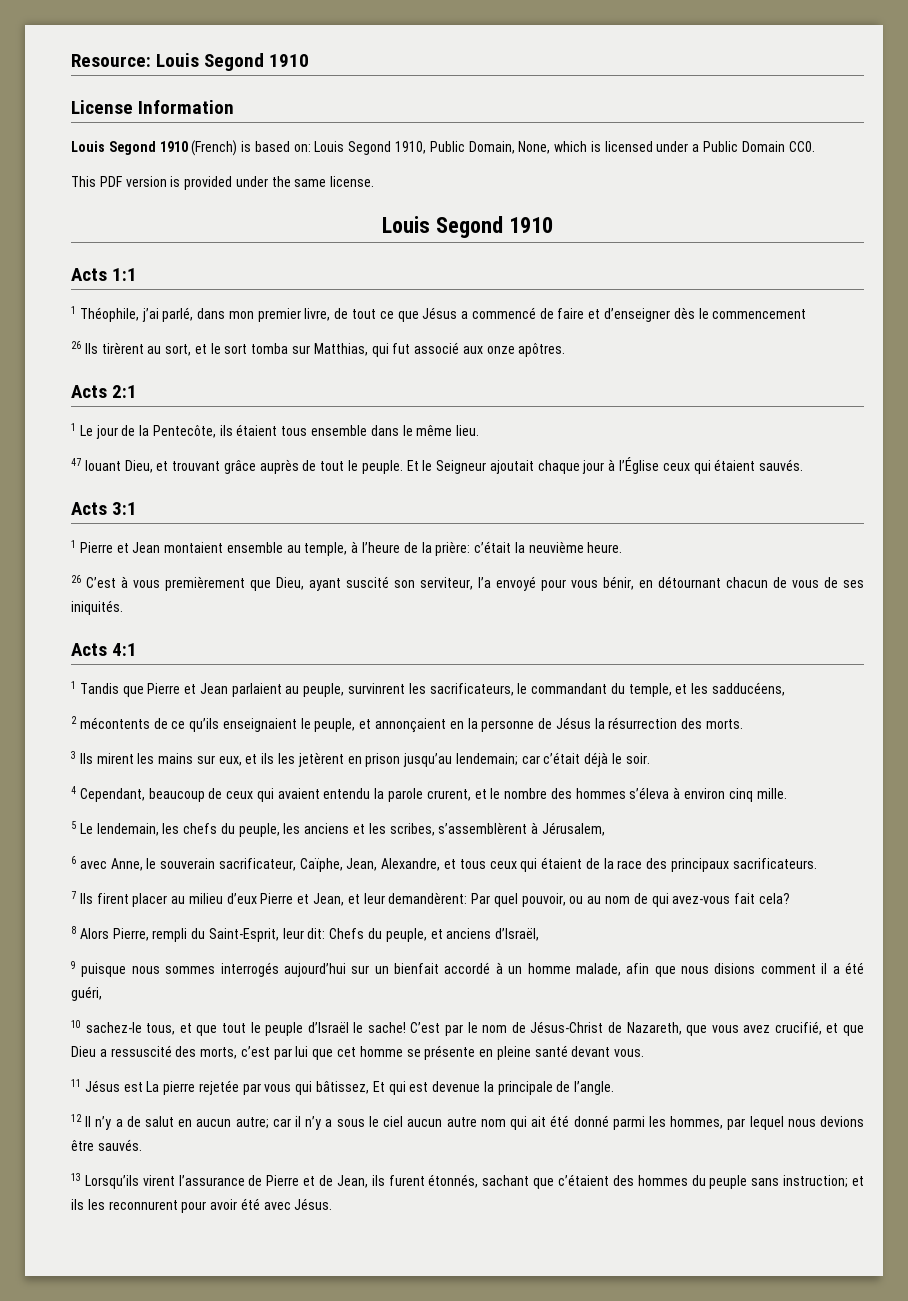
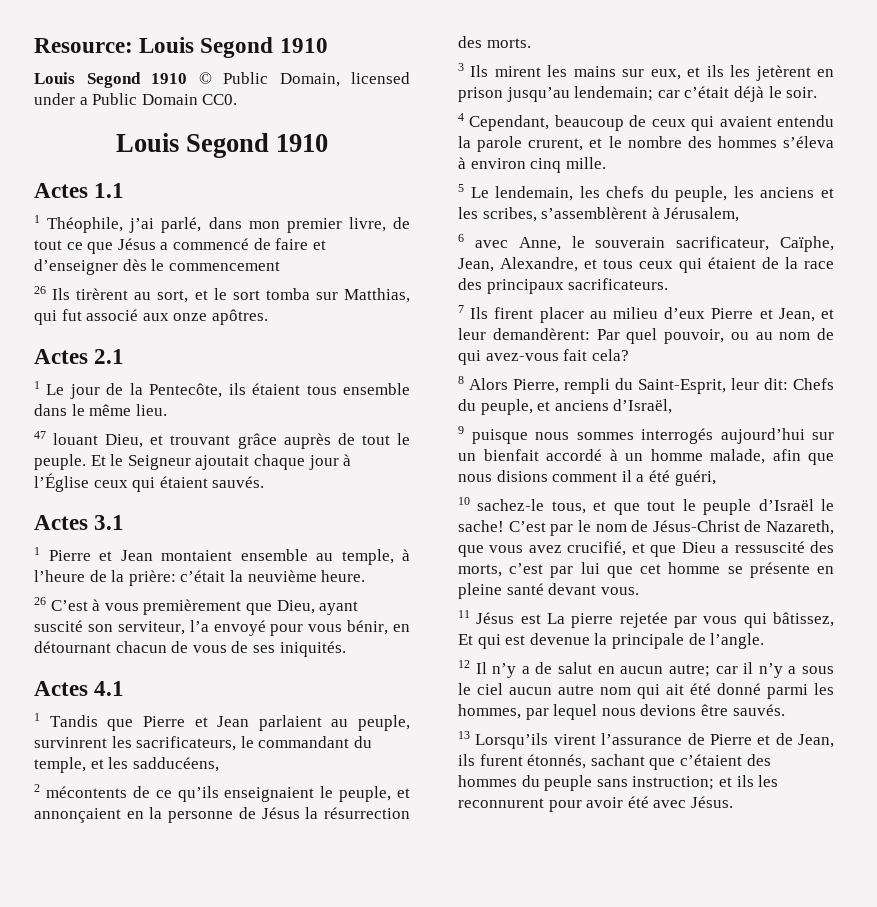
[71,100,235,114] [71,140,601,156] // License Information // Louis Segond 1910 (French) is based on: Louis Segond 1910, Public Domain, None, which is -> [34,72,340,88] // Louis Segond 1910 © Public Domain,
[71,176,375,190] [382,216,553,238] [71,268,138,281] // This PDF version is provided under the same license. // Louis Segond 1910 // Acts 1:1 -> [115,133,329,158] [34,183,125,198] // Louis Segond 1910 // Actes 1.1
[71,385,138,398] Acts 2:1 -> [34,349,125,364] Actes 2.1
[71,502,138,515] Acts 3:1 -> [34,515,125,530] Actes 3.1
[71,643,138,656] Acts 4:1 -> [34,681,125,696] Actes 4.1

